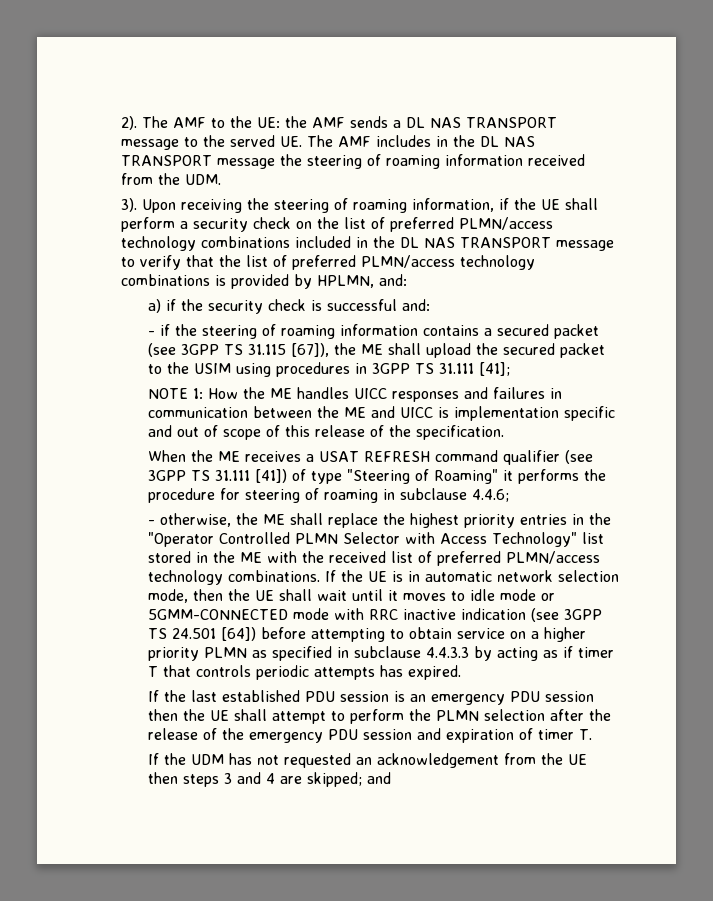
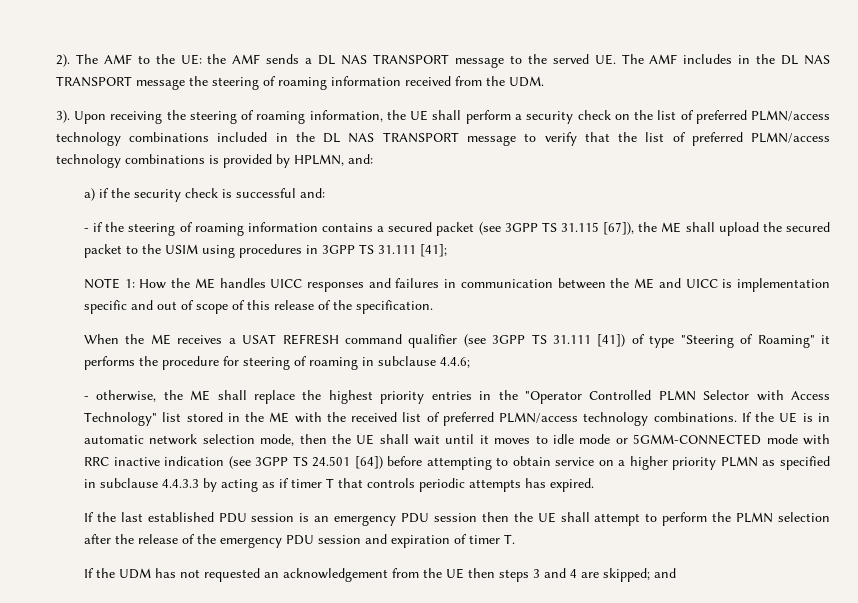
[498,198,509,210] if -> (383, 116) none

